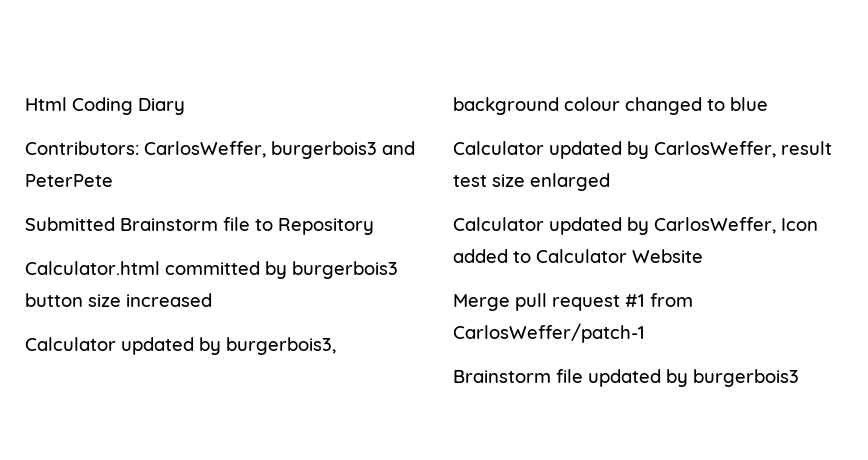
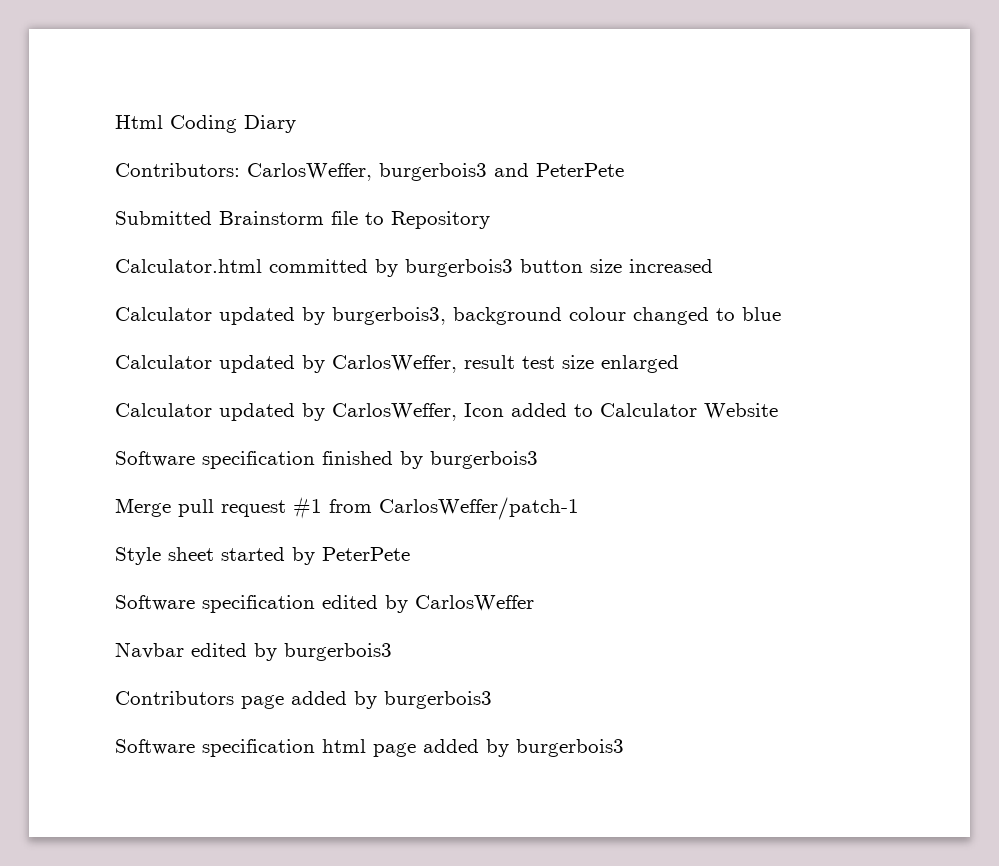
(703, 256) none -> [115,451,538,469] // Software specification finished by burgerbois3
[453,369,661,387] Brainstorm file updated -> [115,547,410,565] [115,595,534,613] [115,642,392,661] [115,691,492,709] [115,739,479,757] Style sheet started by PeterPete // Software specification edited by CarlosWeffer // Navbar edited by burgerbois3 // Contributors page added by burgerbois3 // Software specification html page added

